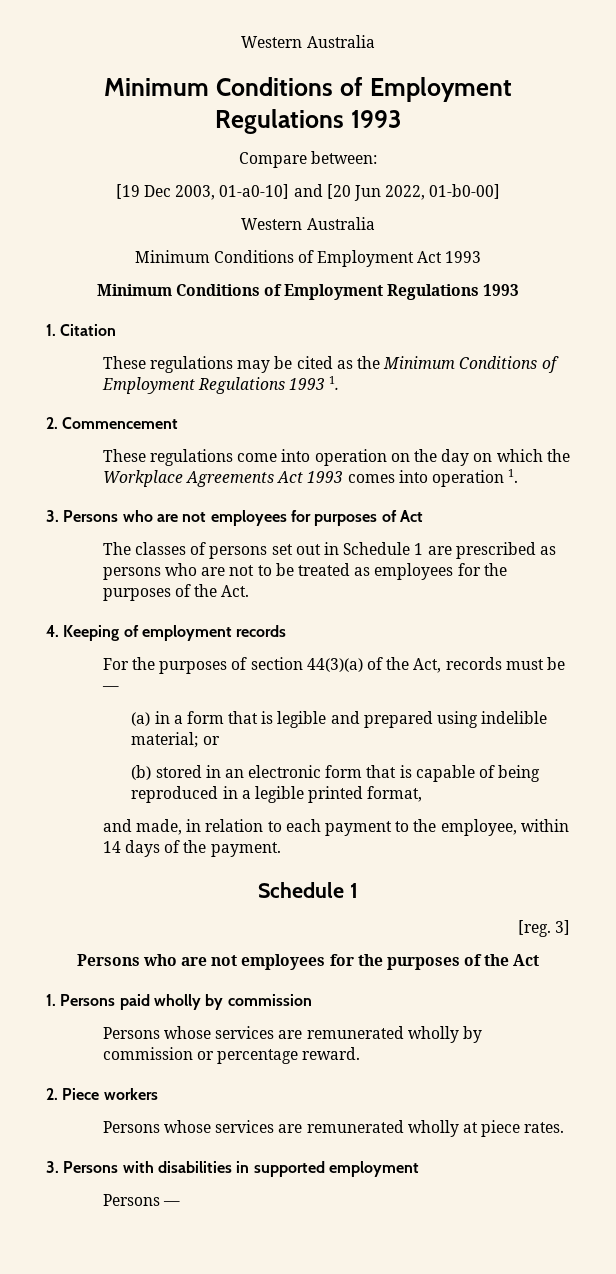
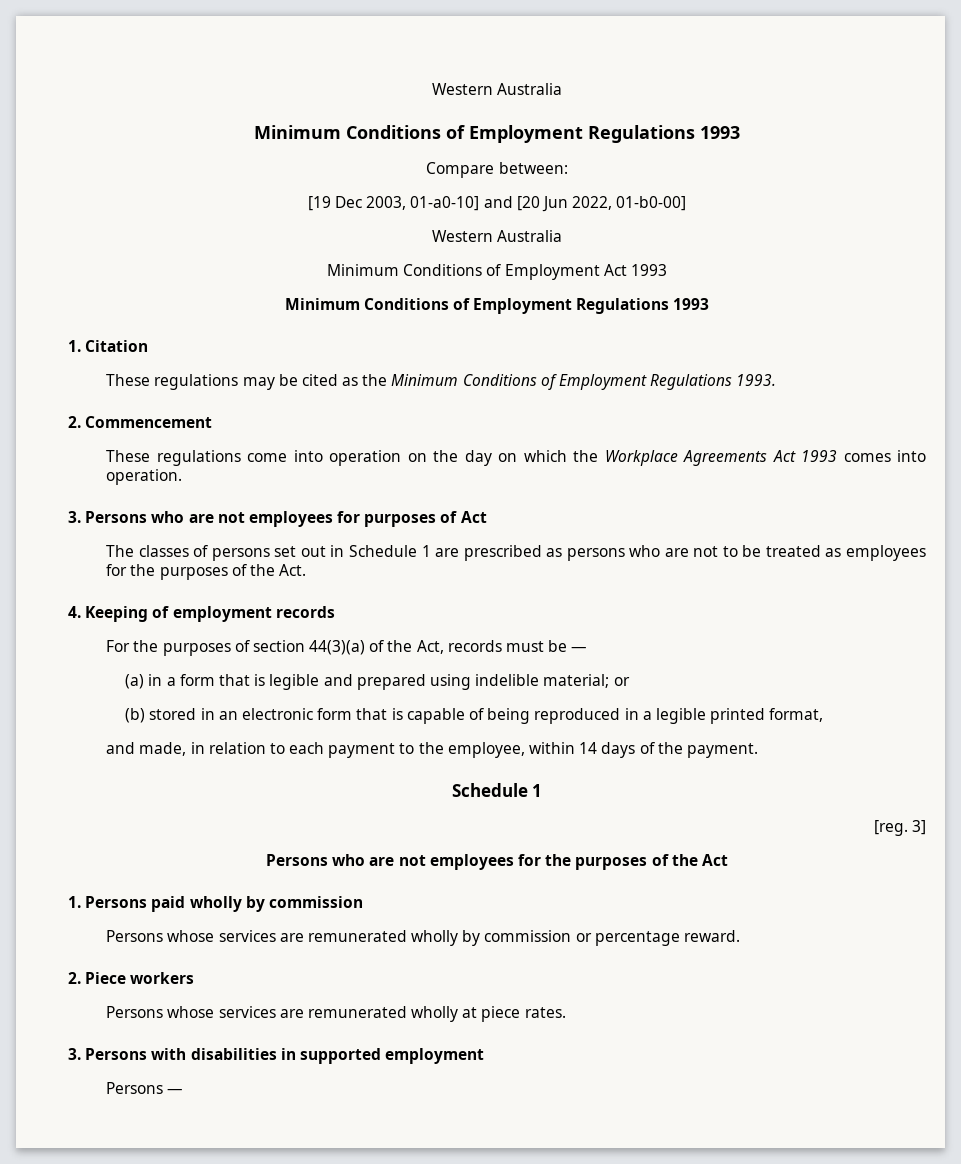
[289,376,340,390] 1993 1. -> [736,374,777,386] 1993.
[432,469,519,487] operation 1. -> [106,469,183,485] operation.

